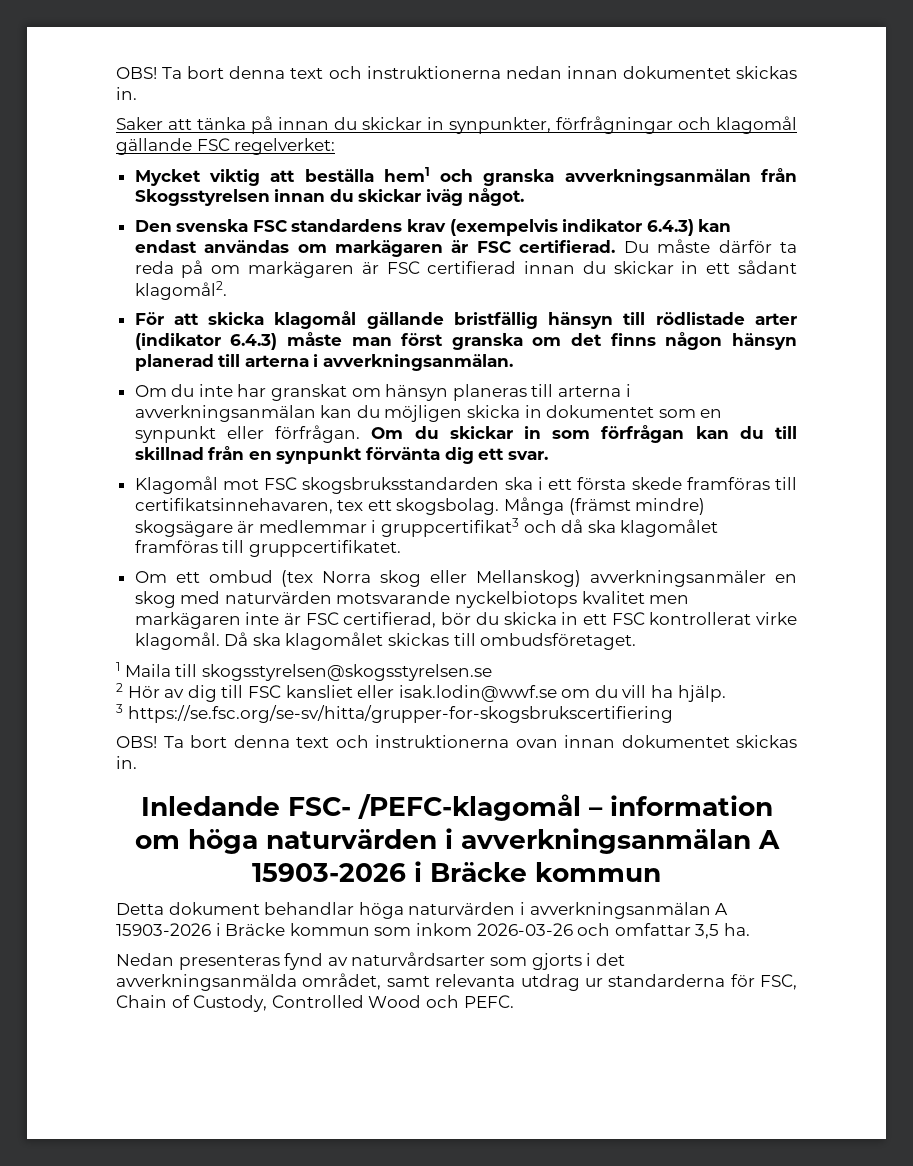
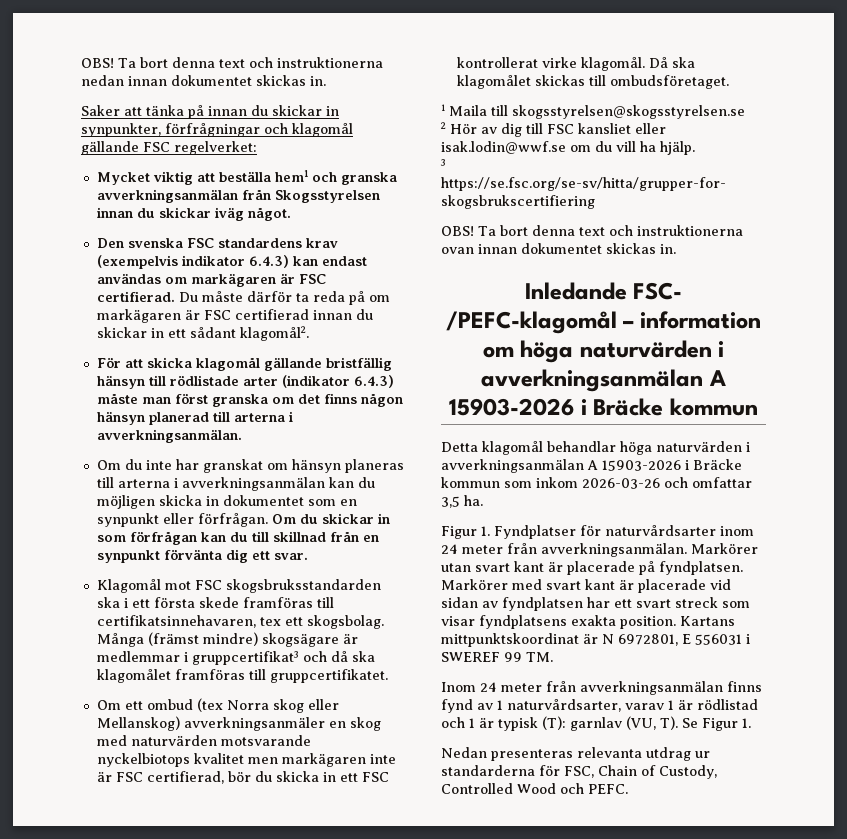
[168,902,260,915] dokument -> [482,441,543,455] klagomål
[116,952,625,970] [116,973,430,991] Nedan presenteras fynd av naturvårdsarter som gjorts i det avverkningsanmälda området, samt -> [441,525,754,539] [441,543,758,557] [441,561,743,575] [441,579,731,593] [441,597,750,611] [441,615,735,629] [441,633,750,647] [441,652,553,662] [441,681,762,695] [441,699,758,713] [441,716,751,731] [441,747,573,761] Figur 1. Fyndplatser för naturvårdsarter inom 24 meter från avverkningsanmälan. Markörer utan svart kant är placerade på fyndplatsen. Markörer med svart kant är placerade vid sidan av fyndplatsen har ett svart streck som visar fyndplatsens exakta position. Kartans mittpunktskoordinat är N 6972801, E 556031 i SWEREF 99 TM. // Inom 24 meter från avverkningsanmälan finns fynd av 1 naturvårdsarter, varav 1 är rödlistad och 1 är typisk (T): garnlav (VU, T). Se Figur 1. // Nedan presenteras

